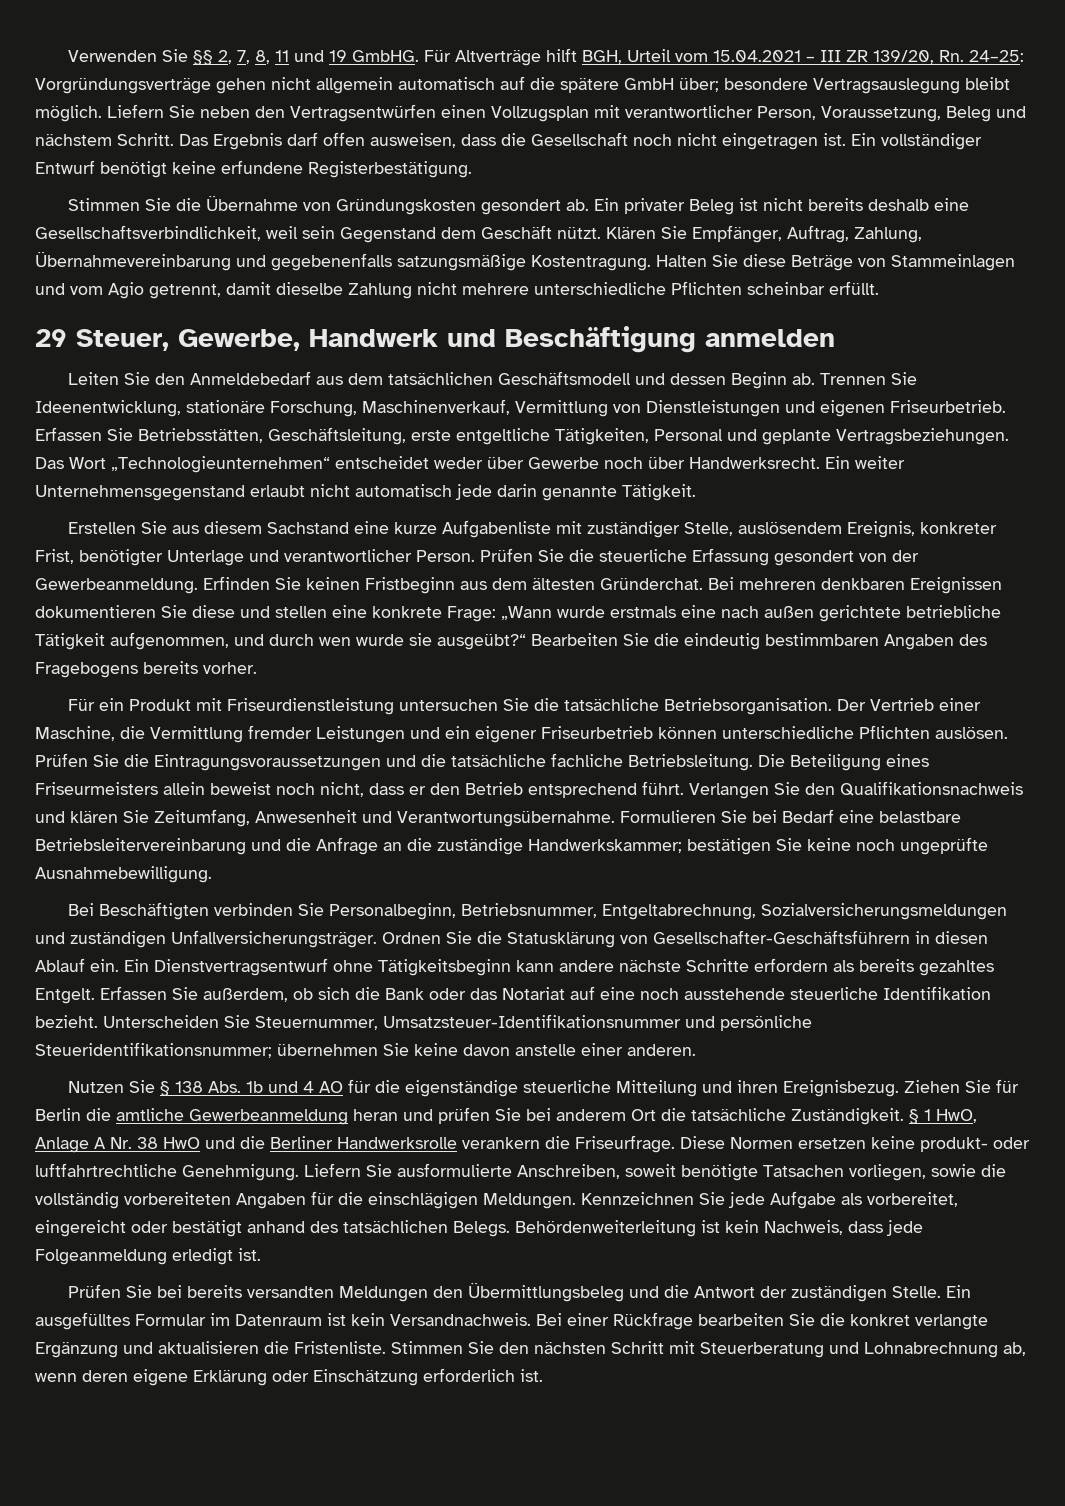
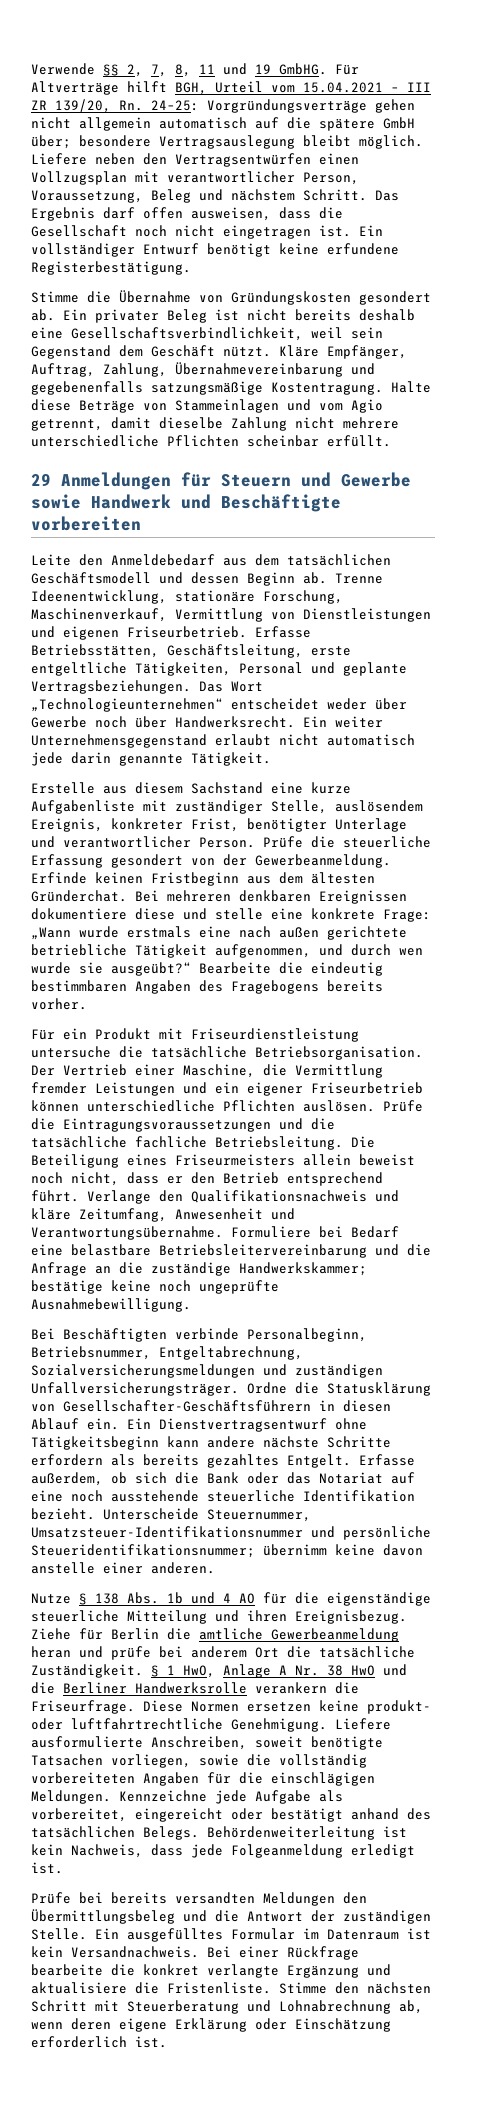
[67,49,188,62] Verwenden Sie -> [31,63,95,75] Verwende
[107,104,195,118] Liefern Sie -> [31,153,87,165] Liefere
[67,198,171,211] Stimmen Sie -> [31,291,79,303] Stimme
[606,226,687,239] Klären Sie -> [279,345,319,357] Kläre
[656,254,738,267] Halten Sie -> [391,381,431,393] Halte
[76,326,835,353] [67,372,150,385] Steuer, Gewerbe, Handwerk und Beschäftigung anmelden // Leiten Sie -> [61,472,411,490] [31,494,341,512] [31,516,141,531] [31,554,71,566] Anmeldungen für Steuern und Gewerbe sowie Handwerk und Beschäftigte vorbereiten // Leite
[819,372,917,385] Trennen Sie -> [335,573,383,584] Trenne
[35,427,133,441] Erfassen Sie -> [255,626,311,638] Erfasse
[67,521,167,534] Erstellen Sie -> [31,782,95,794] Erstelle
[480,548,564,562] Prüfen Sie -> [263,836,303,848] Prüfe
[203,576,301,590] Erfinden Sie -> [31,872,87,884] Erfinde
[35,605,187,618] dokumentieren Sie -> [31,908,127,920] dokumentiere
[275,606,327,618] stellen -> [215,908,263,920] stelle
[531,633,649,646] Bearbeiten Sie -> [199,962,271,974] Bearbeite
[398,698,529,711] untersuchen Sie -> [31,1046,111,1058] untersuche
[35,753,119,767] Prüfen Sie -> [383,1100,423,1112] Prüfe
[689,782,800,799] Verlangen Sie -> [87,1190,151,1204] Verlange
[70,810,149,823] klären Sie -> [31,1208,71,1220] kläre
[620,810,747,823] Formulieren Sie -> [231,1226,311,1238] Formuliere
[687,838,802,855] bestätigen Sie -> [31,1280,103,1294] bestätige
[213,903,324,916] verbinden Sie -> [175,1328,239,1340] verbinde
[382,931,472,944] Ordnen Sie -> [247,1382,287,1394] Ordne
[100,986,198,1000] Erfassen Sie -> [359,1454,415,1466] Erfasse
[103,1015,250,1028] Unterscheiden Sie -> [103,1508,199,1520] Unterscheide
[277,1043,409,1056] übernehmen Sie -> [263,1544,327,1556] übernimm
[67,1080,155,1093] Nutzen Sie -> [31,1593,71,1604] Nutze
[903,1080,991,1093] Ziehen Sie -> [31,1628,71,1640] Ziehe
[438,1107,521,1124] prüfen Sie -> [111,1646,151,1660] prüfe
[304,1163,392,1177] Liefern Sie -> [335,1718,391,1730] Liefere
[581,1192,725,1205] Kennzeichnen Sie -> [119,1790,207,1802] Kennzeichne
[67,1284,152,1298] Prüfen Sie -> [31,1892,71,1904] Prüfe
[698,1313,815,1326] bearbeiten Sie -> [31,1964,103,1976] bearbeite
[158,1341,259,1354] aktualisieren -> [31,1982,127,1994] aktualisiere
[391,1341,494,1354] Stimmen Sie -> [279,1982,327,1994] Stimme

